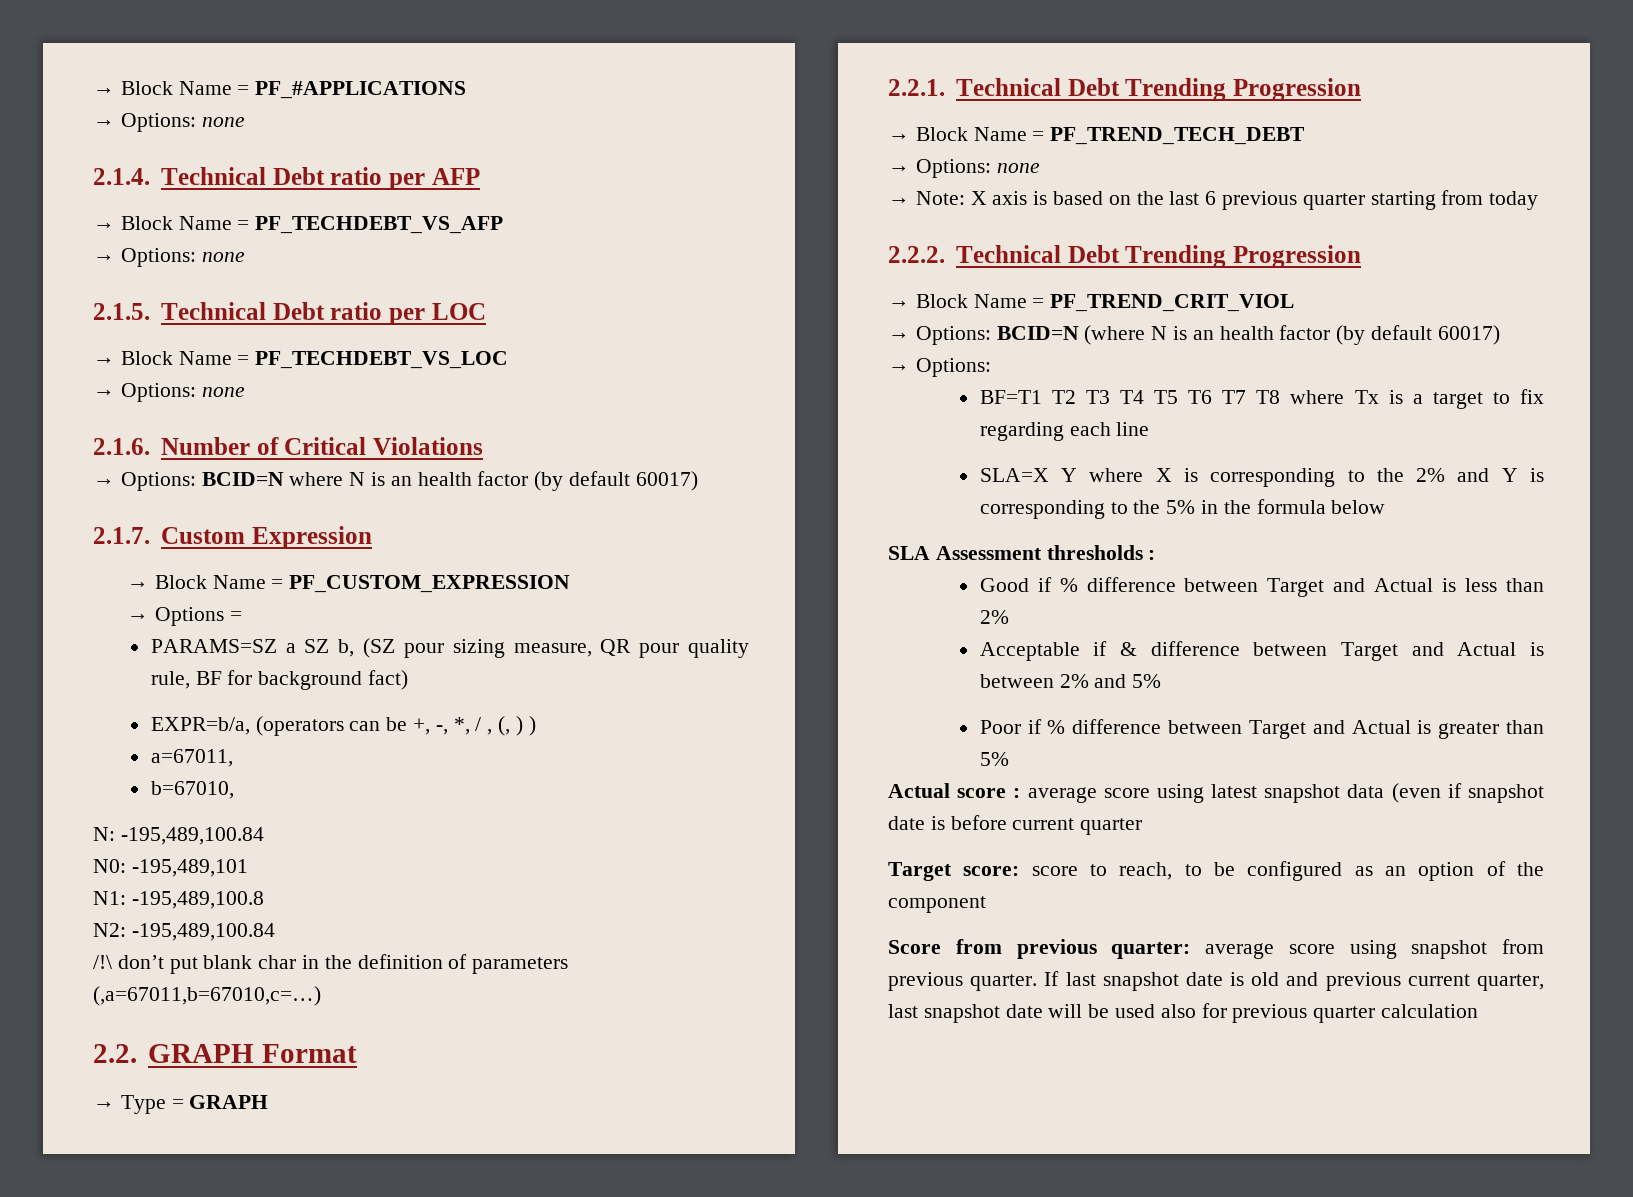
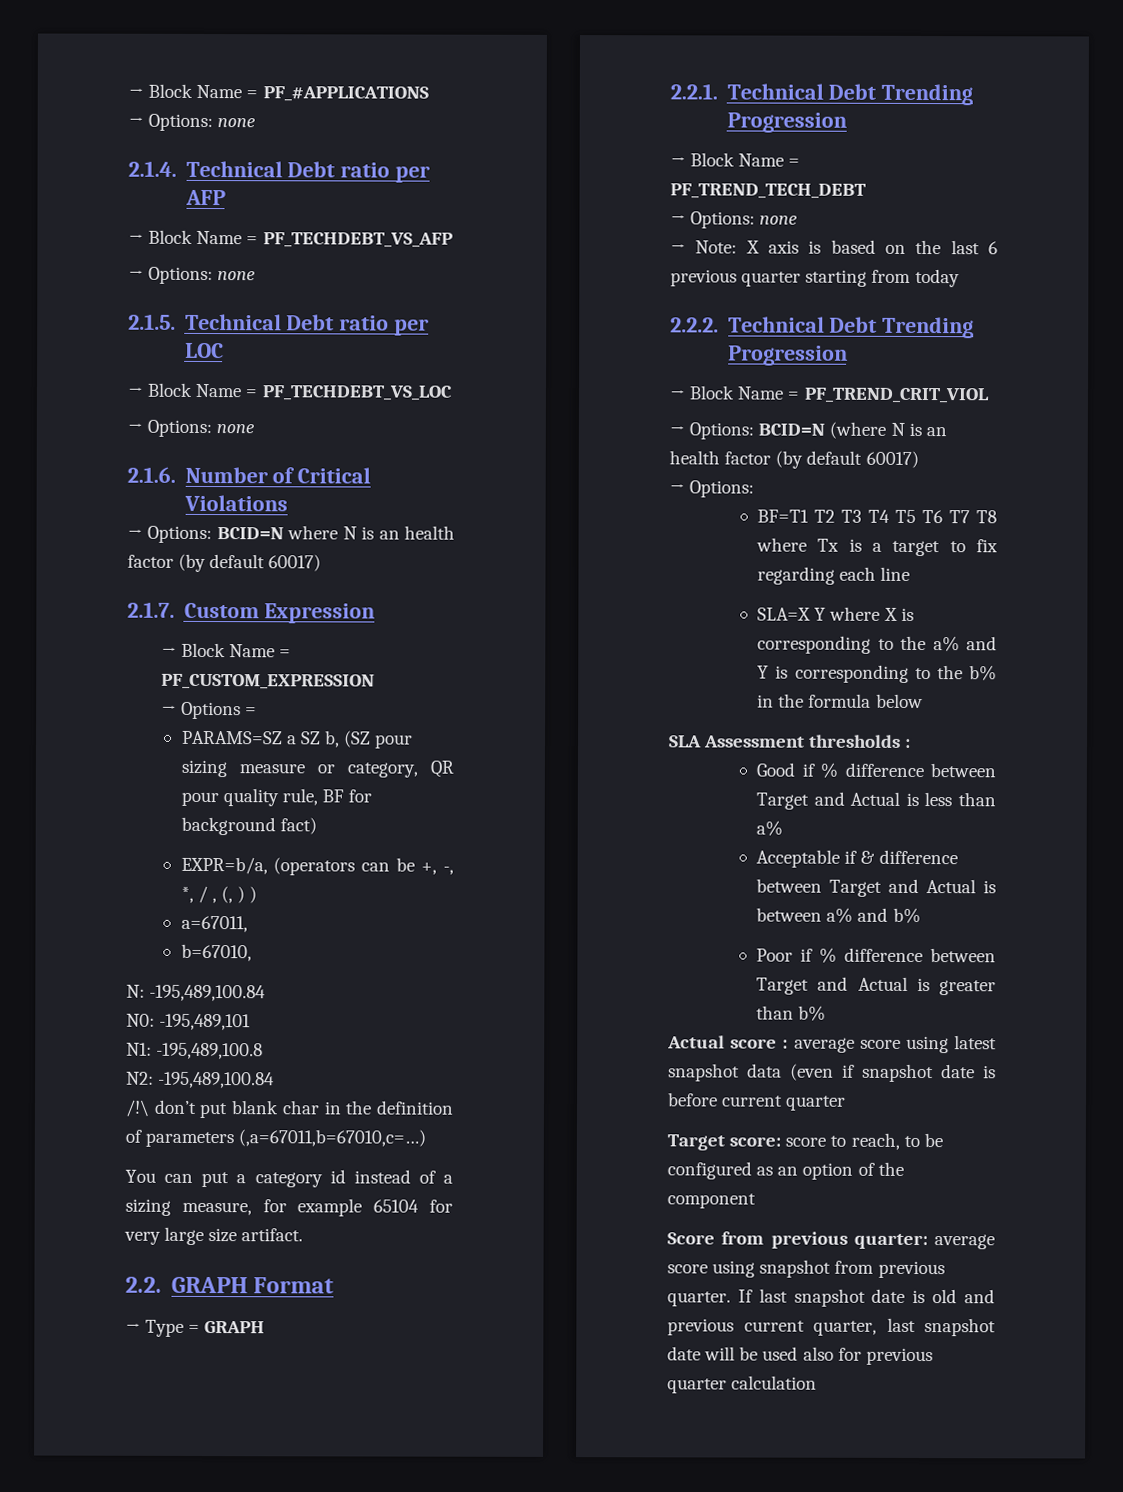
[513,643,592,657] measure, -> [238,762,418,778] measure or category,
(321, 996) none -> [125,1169,453,1188] [125,1198,454,1217] [124,1226,304,1246] // You can put a category id instead of a sizing measure, for example 65104 for very large size artifact.
[1416,468,1446,482] 2% -> [932,636,960,652] a%
[1166,500,1196,514] 5% -> [969,665,997,681] b%
[979,610,1009,624] 2% -> [756,820,784,836] a%
[1059,674,1162,688] 2% and 5% -> [826,907,921,924] a% and b%
[979,752,1009,766] 5% -> [798,1005,827,1021] b%

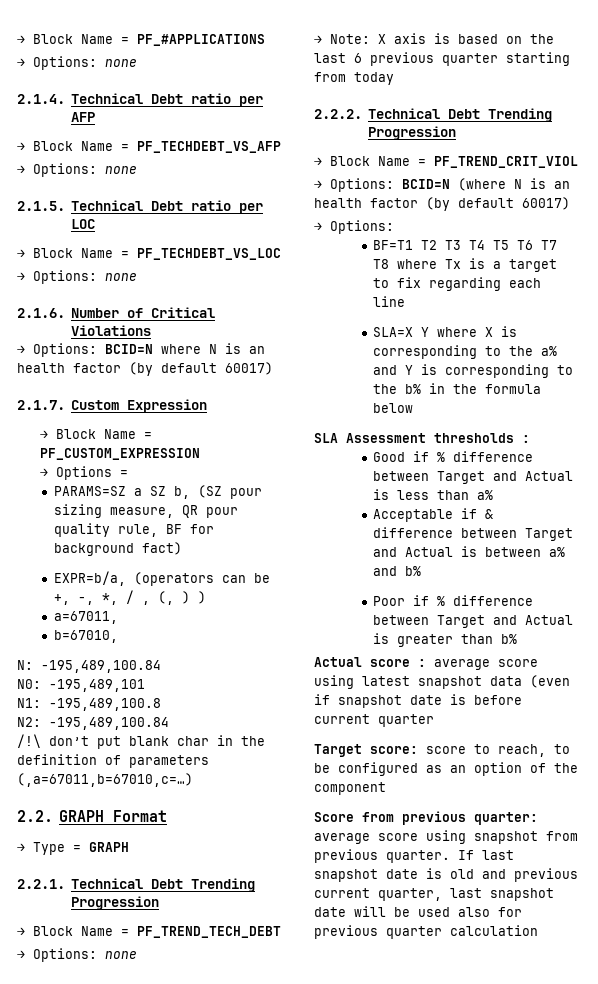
[238,762,418,778] measure or category, -> [109,507,174,518] measure,
[125,1169,453,1188] [125,1198,454,1217] [124,1226,304,1246] // You can put a category id instead of a sizing measure, for example 65104 for very large size artifact. -> (193, 780) none

